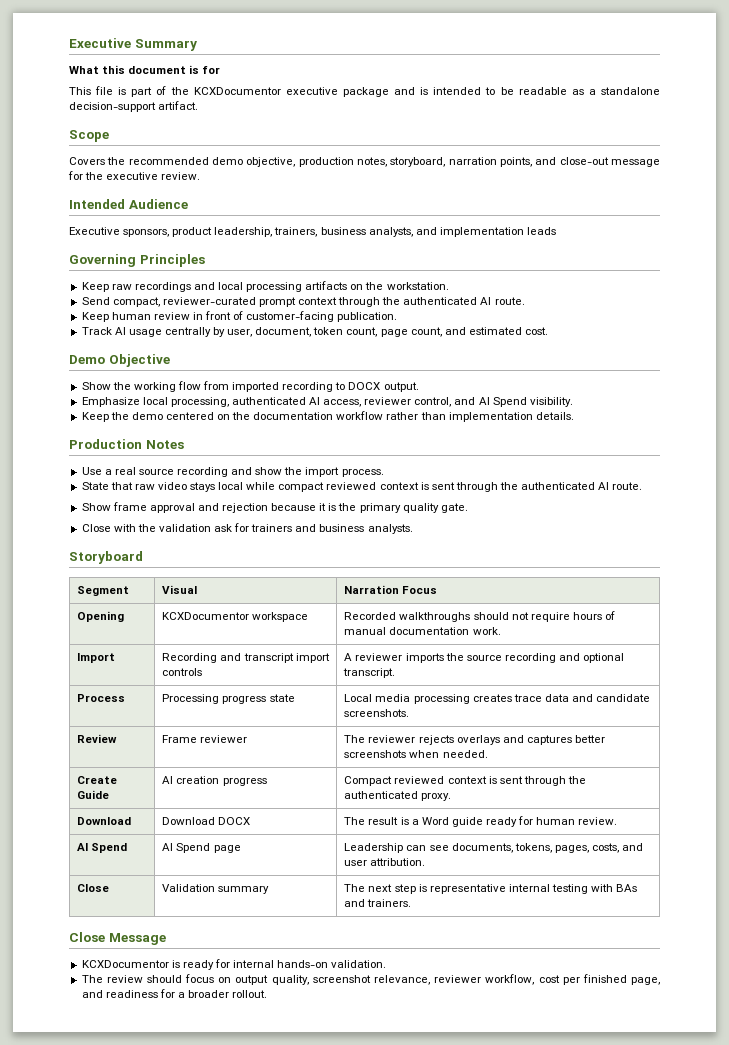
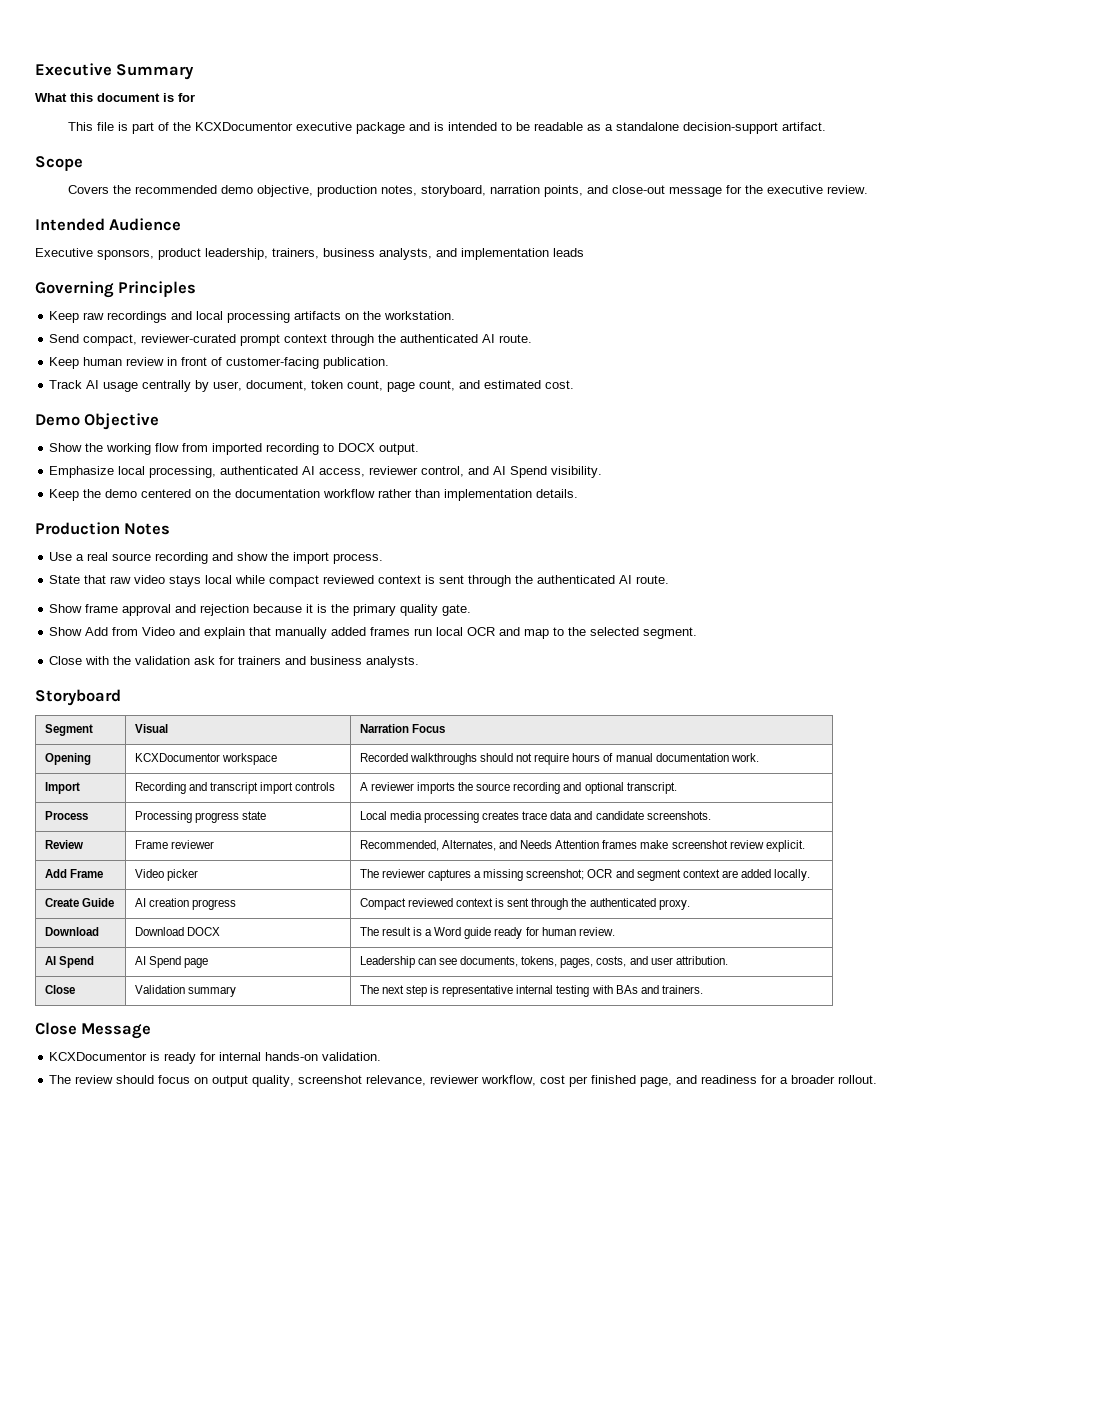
(468, 508) none -> [49,627,698,639] // Show Add from Video and explain that manually added frames run local OCR and map to the selected segment.
[344,735,605,745] [344,750,488,758] The reviewer rejects overlays and captures better screenshots when needed. -> [359,840,805,852] [44,869,103,878] [134,869,198,881] [359,869,811,881] Recommended, Alternates, and Needs Attention frames make screenshot review explicit. // Add Frame | Video picker | The reviewer captures a missing screenshot; OCR and segment context are added locally.

